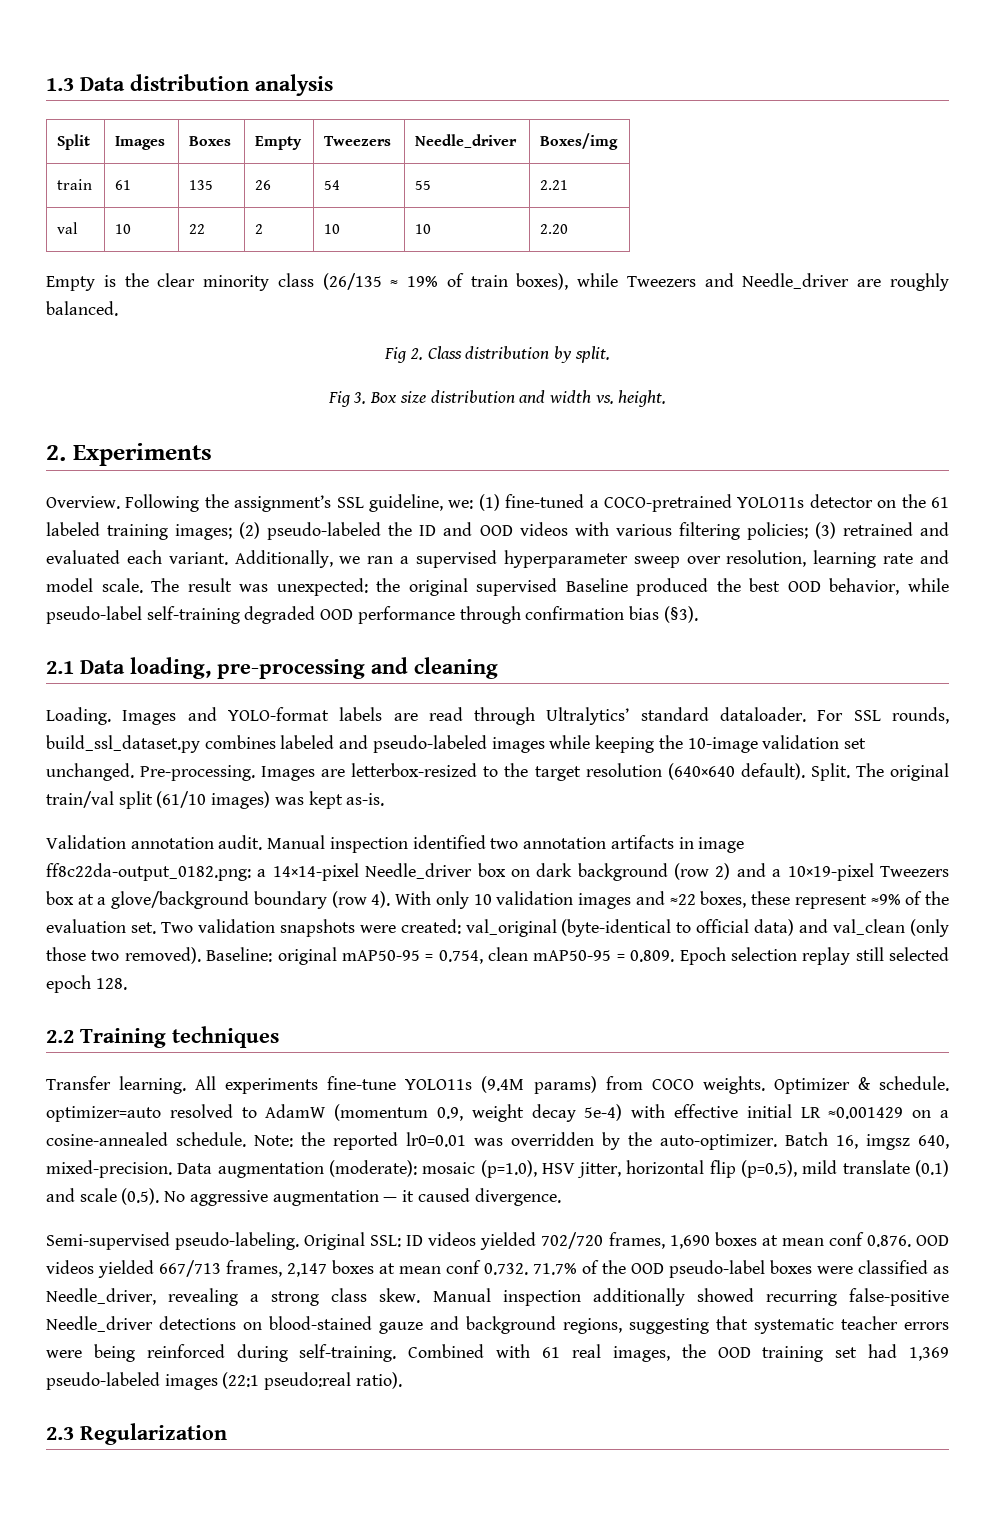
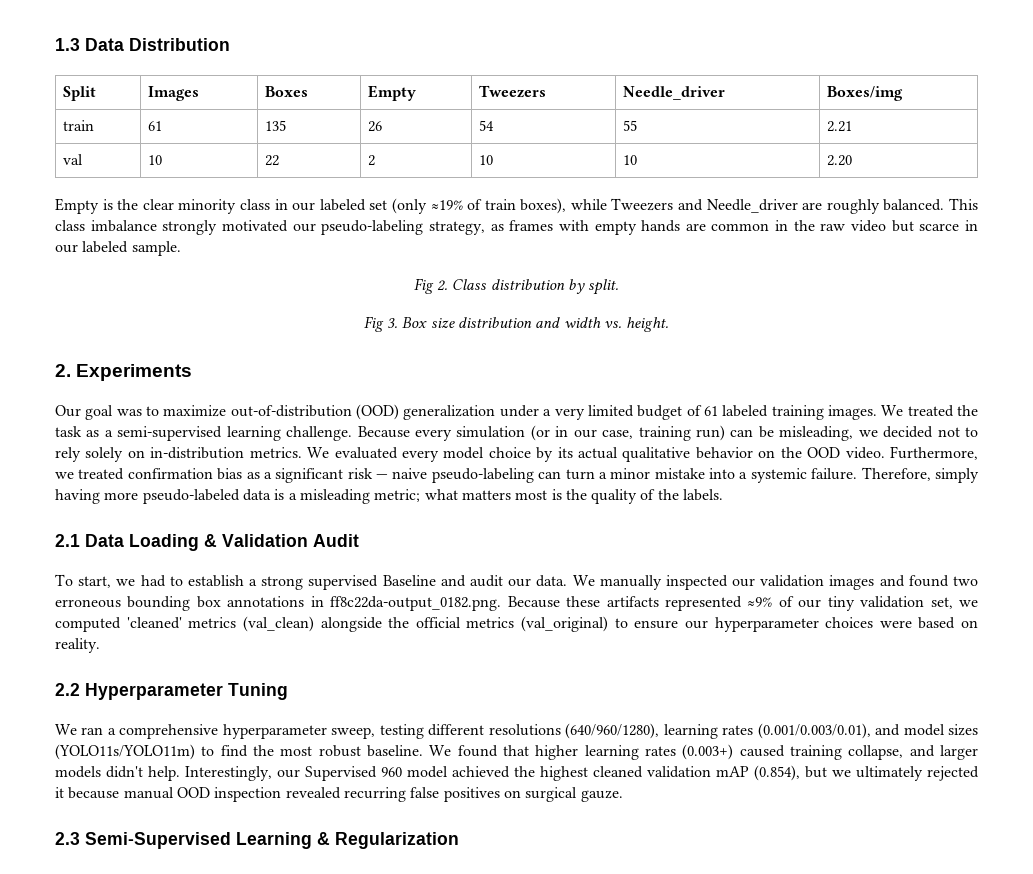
[130,74,333,96] distribution analysis -> [129,38,230,51] Distribution
[322,273,439,290] (26/135 ≈ 19% -> [274,198,463,214] in our labeled set (only ≈19%
(118, 308) none -> [949,198,978,210] [55,220,978,235] [55,241,181,256] This class imbalance strongly motivated our pseudo-labeling strategy, as frames with empty hands are common in the raw video but scarce in our labeled sample.
[46,494,949,512] [46,522,949,540] [46,550,949,568] [46,578,949,596] [46,606,698,624] [46,657,498,679] [46,707,949,725] [46,735,866,753] [46,763,950,781] [46,791,385,809] [46,835,745,853] [46,863,949,881] [46,891,949,909] [46,919,950,937] [46,947,949,965] [46,975,127,993] [46,1026,279,1048] [46,1076,950,1094] [46,1104,949,1122] [46,1132,949,1150] [46,1160,949,1178] [46,1188,561,1206] [46,1232,950,1250] [46,1260,949,1278] [46,1288,949,1306] [46,1316,949,1334] [46,1344,950,1362] [46,1372,402,1390] [46,1427,74,1440] Overview. Following the assignment’s SSL guideline, we: (1) fine-tuned a COCO-pretrained YOLO11s detector on the 61 labeled training images; (2) pseudo-labeled the ID and OOD videos with various filtering policies; (3) retrained and evaluated each variant. Additionally, we ran a supervised hyperparameter sweep over resolution, learning rate and model scale. The result was unexpected: the original supervised Baseline produced the best OOD behavior, while pseudo-label self-training degraded OOD performance through confirmation bias (§3). // 2.1 Data loading, pre-processing and cleaning // Loading. Images and YOLO-format labels are read through Ultralytics’ standard dataloader. For SSL rounds, build_ssl_dataset.py combines labeled and pseudo-labeled images while keeping the 10-image validation set unchanged. Pre-processing. Images are letterbox-resized to the target resolution (640×640 default). Split. The original train/val split (61/10 images) was kept as-is. // Validation annotation audit. Manual inspection identified two annotation artifacts in image ff8c22da-output_0182.png: a 14×14-pixel Needle_driver box on dark background (row 2) and a 10×19-pixel Tweezers box at a glove/background boundary (row 4). With only 10 validation images and ≈22 boxes, these represent ≈9% of the evaluation set. Two validation snapshots were created: val_original (byte-identical to official data) and val_clean (only those two removed). Baseline: original mAP50-95 = 0.754, clean mAP50-95 = 0.809. Epoch selection replay still selected epoch 128. // 2.2 Training techniques // Transfer learning. All experiments fine-tune YOLO11s (9.4M params) from COCO weights. Optimizer & schedule. optimizer=auto resolved to AdamW (momentum 0.9, weight decay 5e-4) with effective initial LR ≈0.001429 on a cosine-annealed schedule. Note: the reported lr0=0.01 was overridden by the auto-optimizer. Batch 16, imgsz 640, mixed-precision. Data augmentation (moderate): mosaic (p=1.0), HSV jitter, horizontal flip (p=0.5), mild translate (0.1) and scale (0.5). No aggressive augmentation — it caused divergence. // Semi-supervised pseudo-labeling. Original SSL: ID videos yielded 702/720 frames, 1,690 boxes at mean conf 0.876. OOD videos yielded 667/713 frames, 2,147 boxes at mean conf 0.732. 71.7% of the OOD pseudo-label boxes were classified as Needle_driver, revealing a strong class skew. Manual inspection additionally showed recurring false-positive Needle_driver detections on blood-stained gauze and background regions, suggesting that systematic teacher errors were being reinforced during self-training. Combined with 61 real images, the OOD training set had 1,369 pseudo-labeled images (22:1 pseudo:real ratio). // 2.3 -> [55,404,979,420] [55,425,979,441] [55,446,979,462] [55,467,980,483] [55,489,724,504] [55,534,359,551] [55,574,978,590] [55,596,978,611] [55,616,978,632] [55,638,100,653] [55,683,288,700] [55,723,979,739] [55,744,979,760] [55,765,979,781] [55,787,623,802] [55,832,330,849] Our goal was to maximize out-of-distribution (OOD) generalization under a very limited budget of 61 labeled training images. We treated the task as a semi-supervised learning challenge. Because every simulation (or in our case, training run) can be misleading, we decided not to rely solely on in-distribution metrics. We evaluated every model choice by its actual qualitative behavior on the OOD video. Furthermore, we treated confirmation bias as a significant risk — naive pseudo-labeling can turn a minor mistake into a systemic failure. Therefore, simply having more pseudo-labeled data is a misleading metric; what matters most is the quality of the labels. // 2.1 Data Loading & Validation Audit // To start, we had to establish a strong supervised Baseline and audit our data. We manually inspected our validation images and found two erroneous bounding box annotations in ff8c22da-output_0182.png. Because these artifacts represented ≈9% of our tiny validation set, we computed 'cleaned' metrics (val_clean) alongside the official metrics (val_original) to ensure our hyperparameter choices were based on reality. // 2.2 Hyperparameter Tuning // We ran a comprehensive hyperparameter sweep, testing different resolutions (640/960/1280), learning rates (0.001/0.003/0.01), and model sizes (YOLO11s/YOLO11m) to find the most robust baseline. We found that higher learning rates (0.003+) caused training collapse, and larger models didn't help. Interestingly, our Supervised 960 model achieved the highest cleaned validation mAP (0.854), but we ultimately rejected it because manual OOD inspection revealed recurring false positives on surgical gauze. // 2.3 Semi-Supervised Learning &

